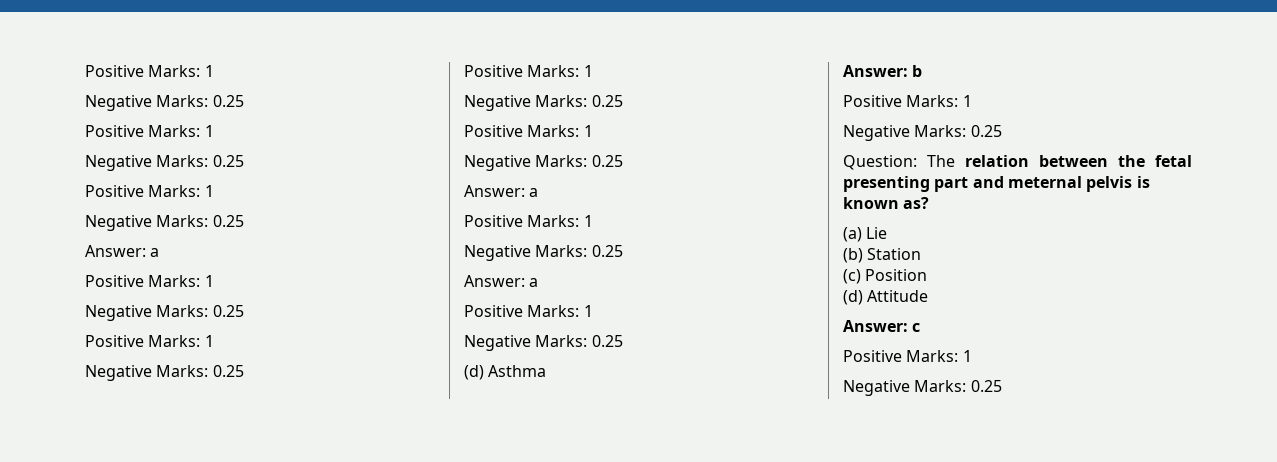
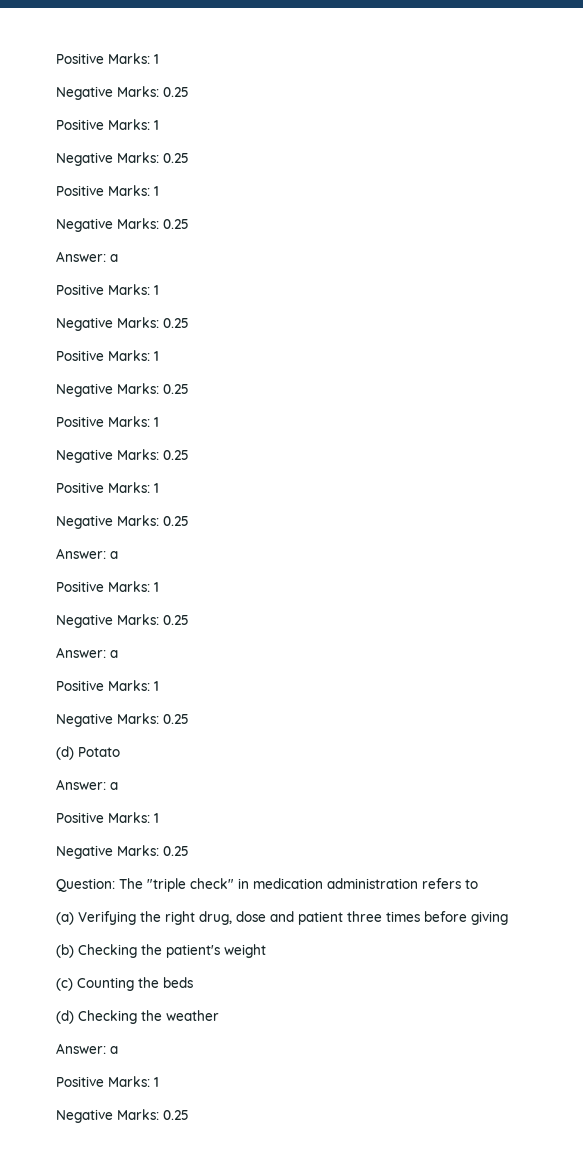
[488,365,547,377] [843,65,923,77] Asthma // Answer: b -> [78,747,120,757] [56,779,118,790] Potato // Answer: a
[965,155,1192,167] [843,176,1150,192] [843,197,930,209] [843,227,888,242] [843,248,922,263] [843,269,928,284] [843,290,929,305] [843,320,921,332] relation between the fetal presenting part and meternal pelvis is known as? // (a) Lie // (b) Station // (c) Position // (d) Attitude // Answer: c -> [147,878,478,892] [56,911,508,925] [56,944,266,958] [56,977,193,991] [56,1010,219,1024] [56,1043,118,1054] "triple check" in medication administration refers to // (a) Verifying the right drug, dose and patient three times before giving // (b) Checking the patient's weight // (c) Counting the beds // (d) Checking the weather // Answer: a

